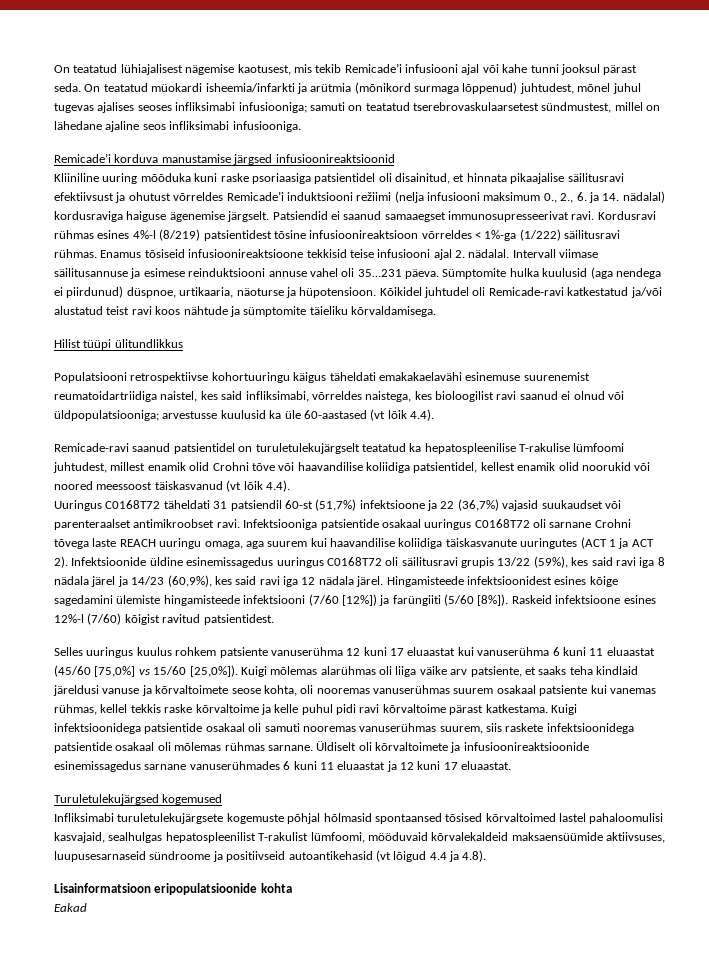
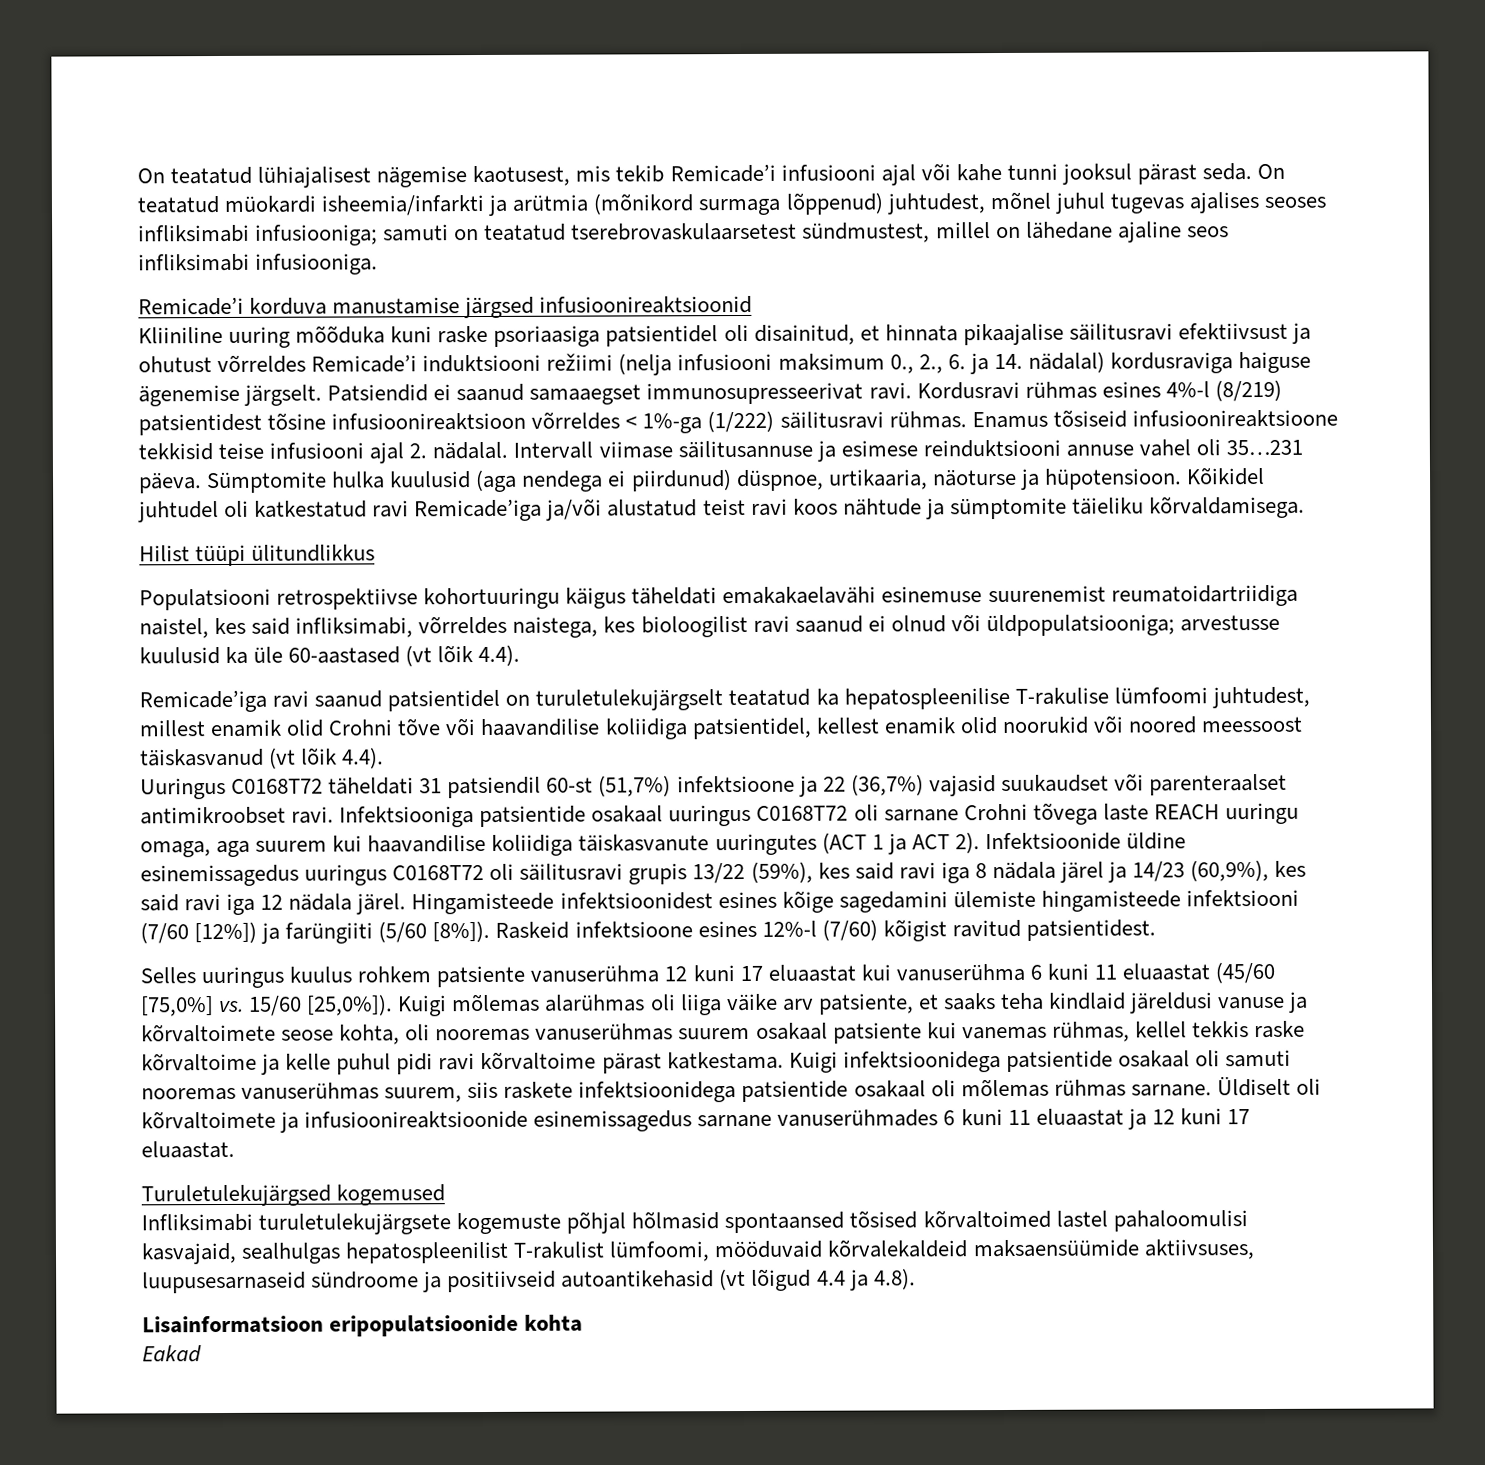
[488,287,629,296] Remicade-ravi katkestatud -> [254,499,543,522] katkestatud ravi Remicade’iga
[54,443,129,452] Remicade-ravi -> [139,690,310,713] Remicade’iga ravi
[138,669,150,675] vs -> [219,1000,245,1013] vs.

